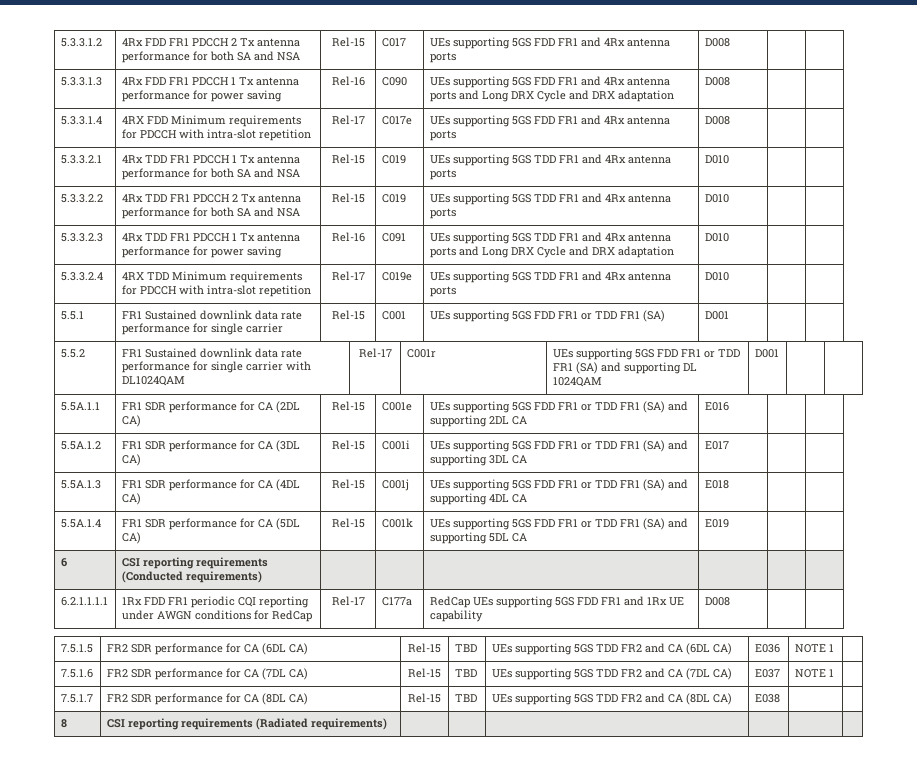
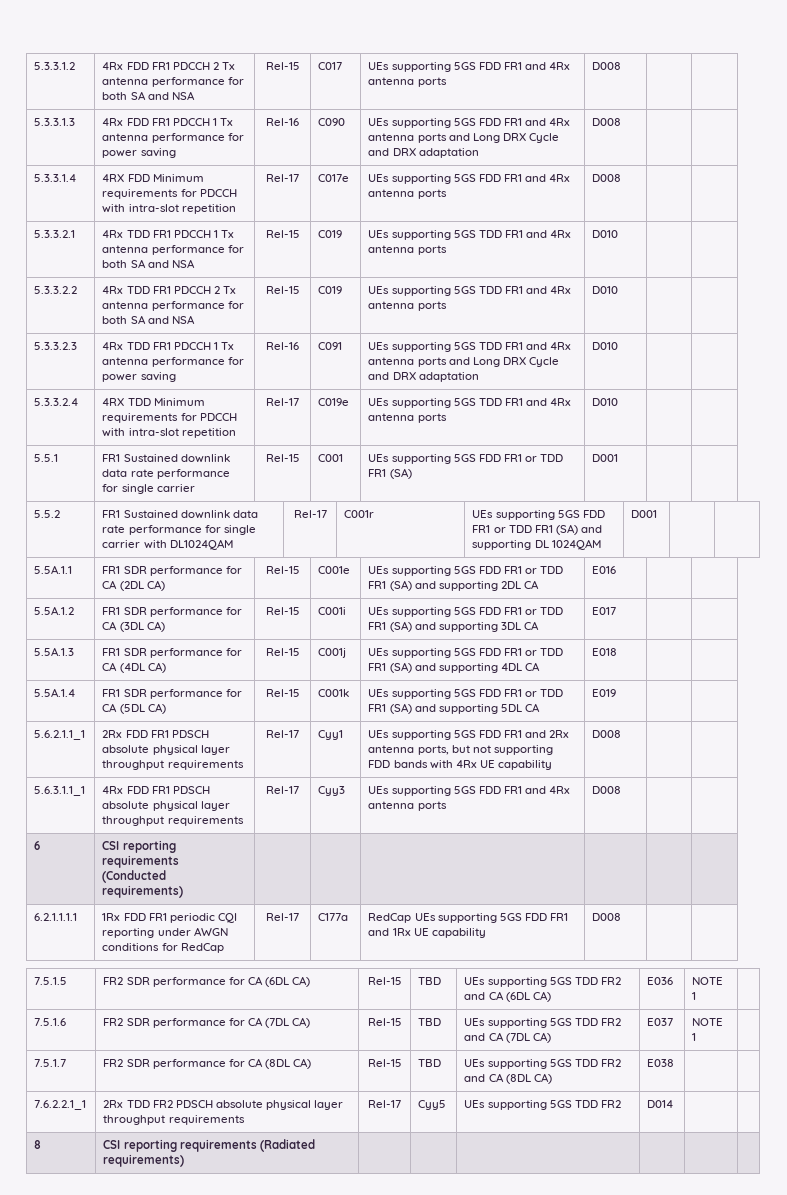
(729, 523) none -> [34,730,86,740] [102,730,209,738] [102,745,230,755] [102,760,244,770] [266,730,299,738] [318,730,344,740] [368,730,570,740] [368,745,553,755] [368,760,553,770] [592,730,622,738] [34,786,86,796] [102,786,210,794] [102,801,230,811] [102,816,244,826] [266,786,299,794] [318,786,346,796] [368,786,571,796] [368,801,447,811] [592,786,622,794] // 5.6.2.1.1_1 | 2Rx FDD FR1 PDSCH absolute physical layer throughput requirements | Rel-17 | Cyy1 | UEs supporting 5GS FDD FR1 and 2Rx antenna ports, but not supporting FDD bands with 4Rx UE capability | D008 | | // 5.6.3.1.1_1 | 4Rx FDD FR1 PDSCH absolute physical layer throughput requirements | Rel-17 | Cyy3 | UEs supporting 5GS FDD FR1 and 4Rx antenna ports | D008 | |
(780, 698) none -> [34,1100,87,1110] [103,1100,344,1110] [103,1115,245,1125] [368,1100,401,1108] [418,1100,447,1110] [464,1100,621,1110] [647,1100,674,1108] // 7.6.2.2.1_1 | 2Rx TDD FR2 PDSCH absolute physical layer throughput requirements | Rel-17 | Cyy5 | UEs supporting 5GS TDD FR2 | D014 | |

